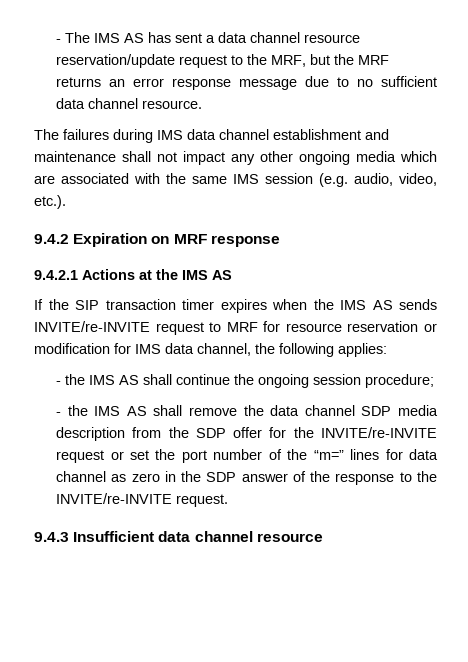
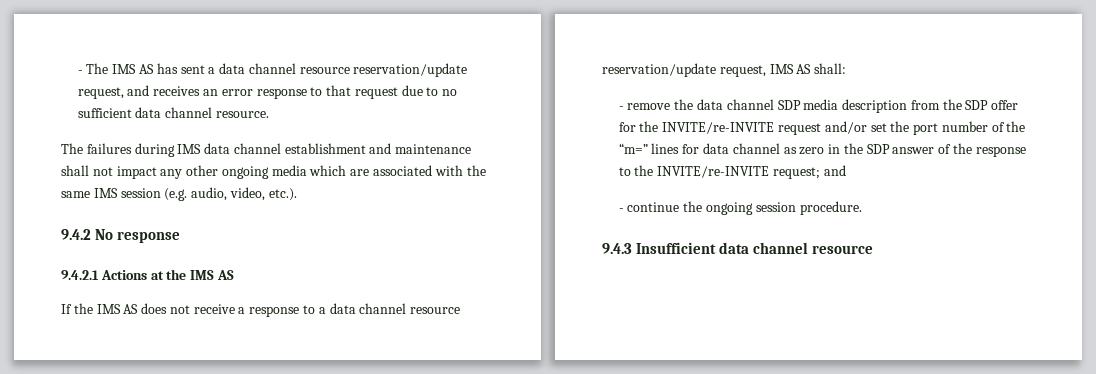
[179,54,390,68] [56,77,298,90] request to the MRF, but the MRF returns an error response message -> [77,85,398,99] request, and receives an error response to that request
[73,233,207,247] Expiration on MRF -> [94,229,113,240] No
[75,299,437,313] [34,321,437,335] [34,343,387,357] [56,374,435,388] [56,405,183,416] SIP transaction timer expires when the IMS AS sends INVITE/re-INVITE request to MRF for resource reservation or modification for IMS data channel, the following applies: // - the IMS AS shall continue the ongoing session procedure; // - the IMS AS shall -> [96,303,461,317] [602,63,847,77] [618,106,624,110] IMS AS does not receive a response to a data channel resource reservation/update request, IMS AS shall: // -
[110,451,124,460] or -> [824,121,867,134] and/or
[176,494,229,507] request. -> [773,165,846,179] [618,201,862,215] request; and // - continue the ongoing session procedure.

